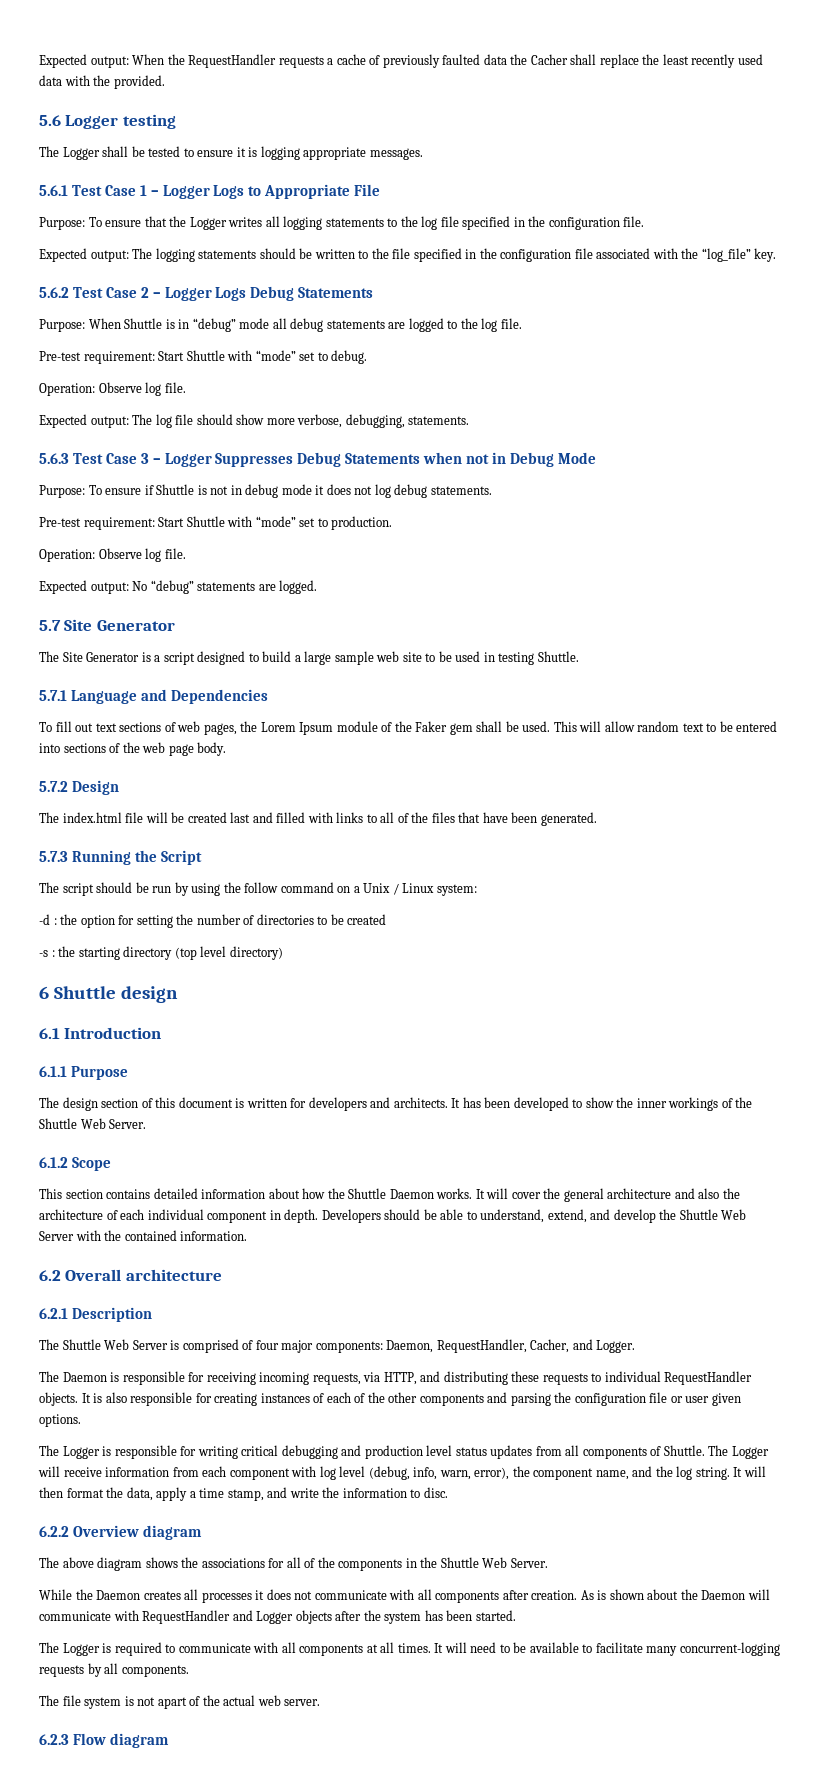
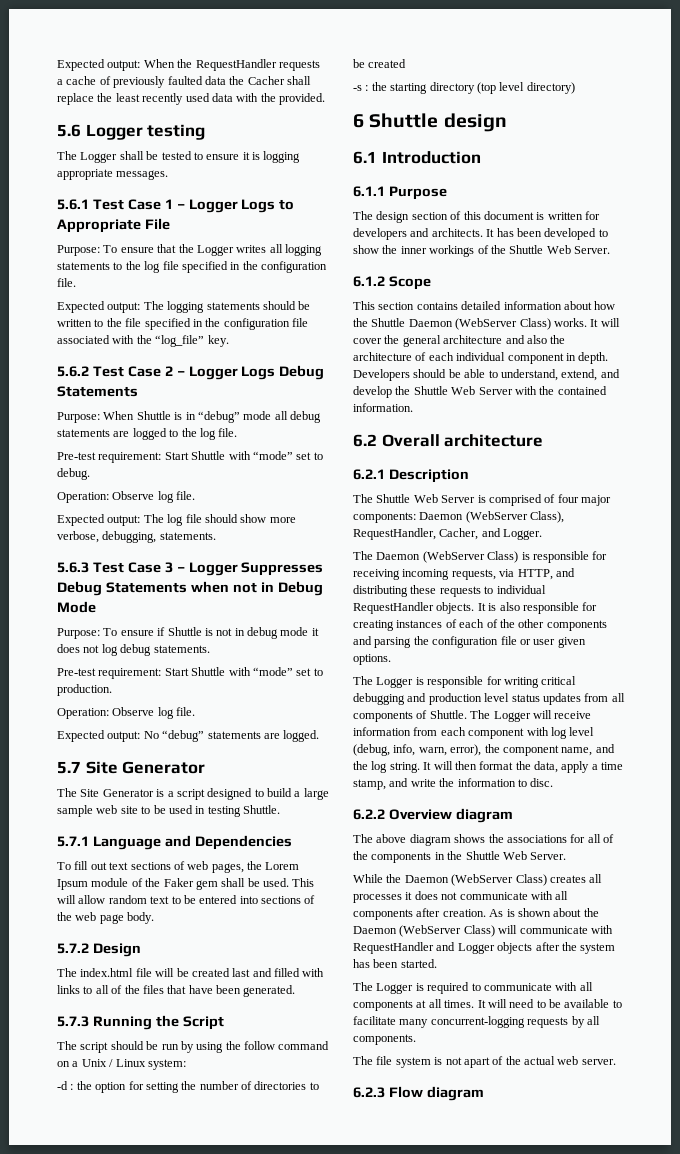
(434, 1194) none -> [455,318,551,330] (WebServer Class)
[386,1340,434,1353] Daemon, -> [419,511,565,523] Daemon (WebServer Class),
(107, 1377) none -> [422,551,519,563] (WebServer Class)
(141, 1595) none -> [451,874,547,886] (WebServer Class)
(746, 1595) none -> [399,925,495,937] (WebServer Class)

